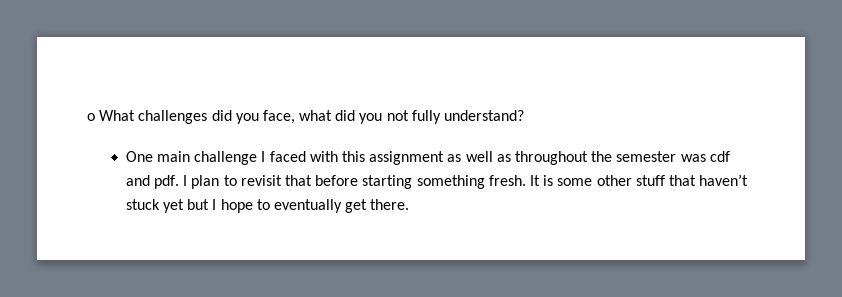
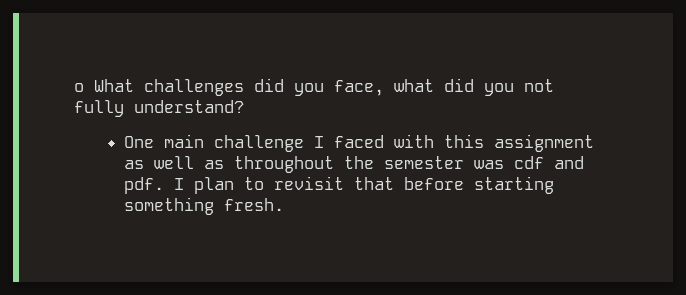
[529,174,749,186] [125,199,410,213] It is some other stuff that haven’t stuck yet but I hope to eventually get there. -> (284, 204) none

